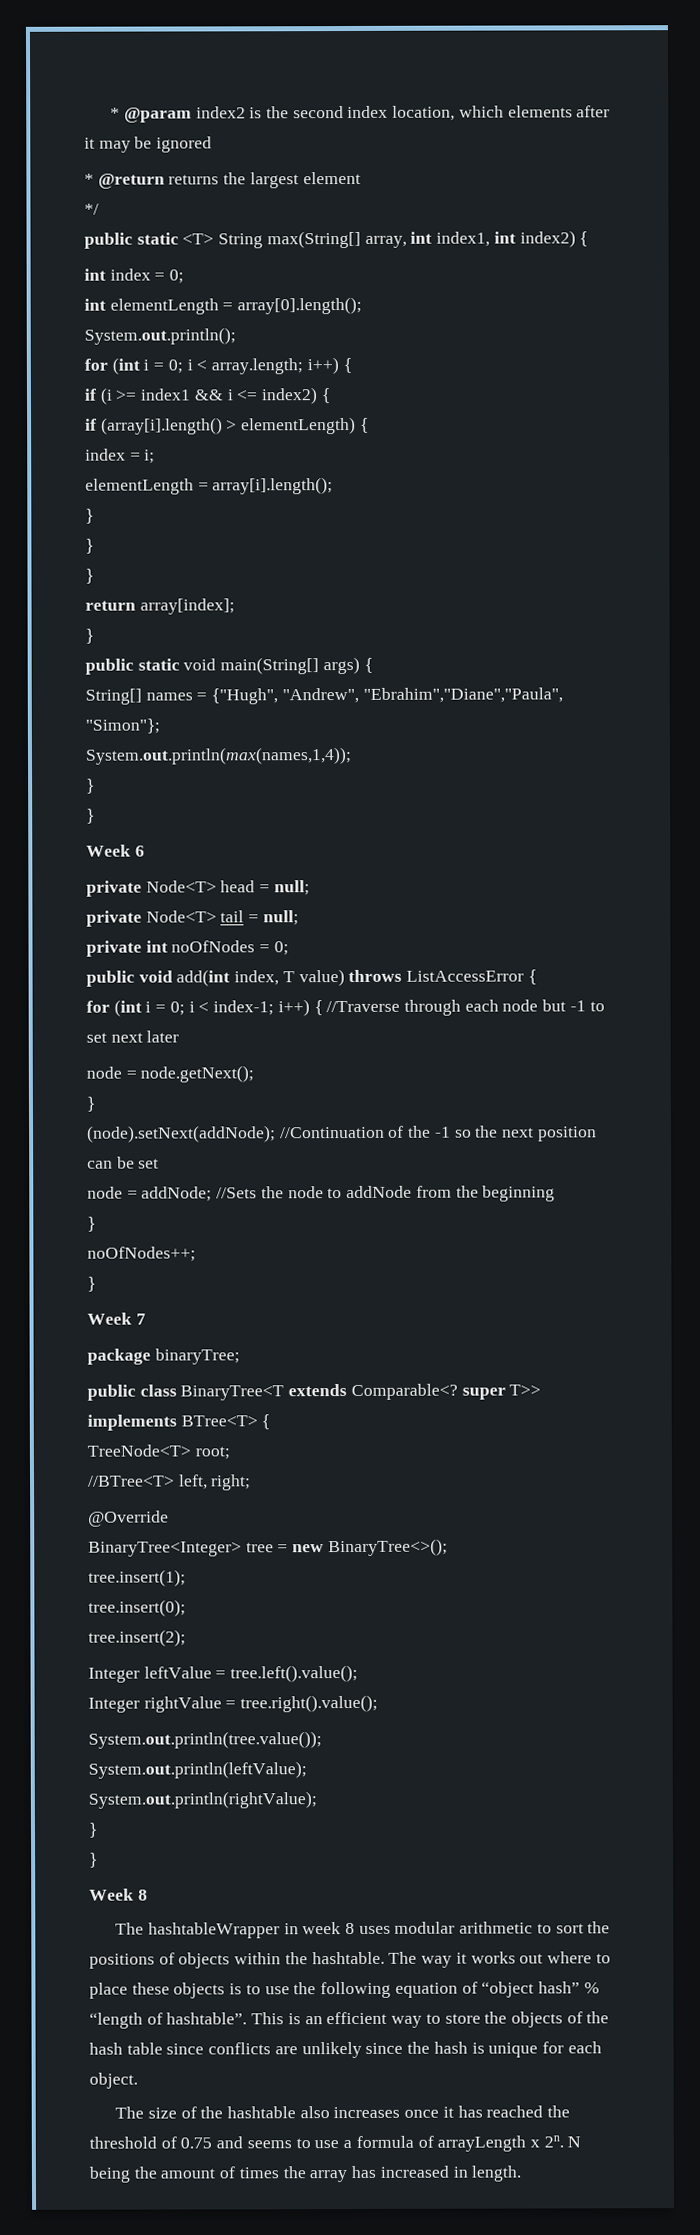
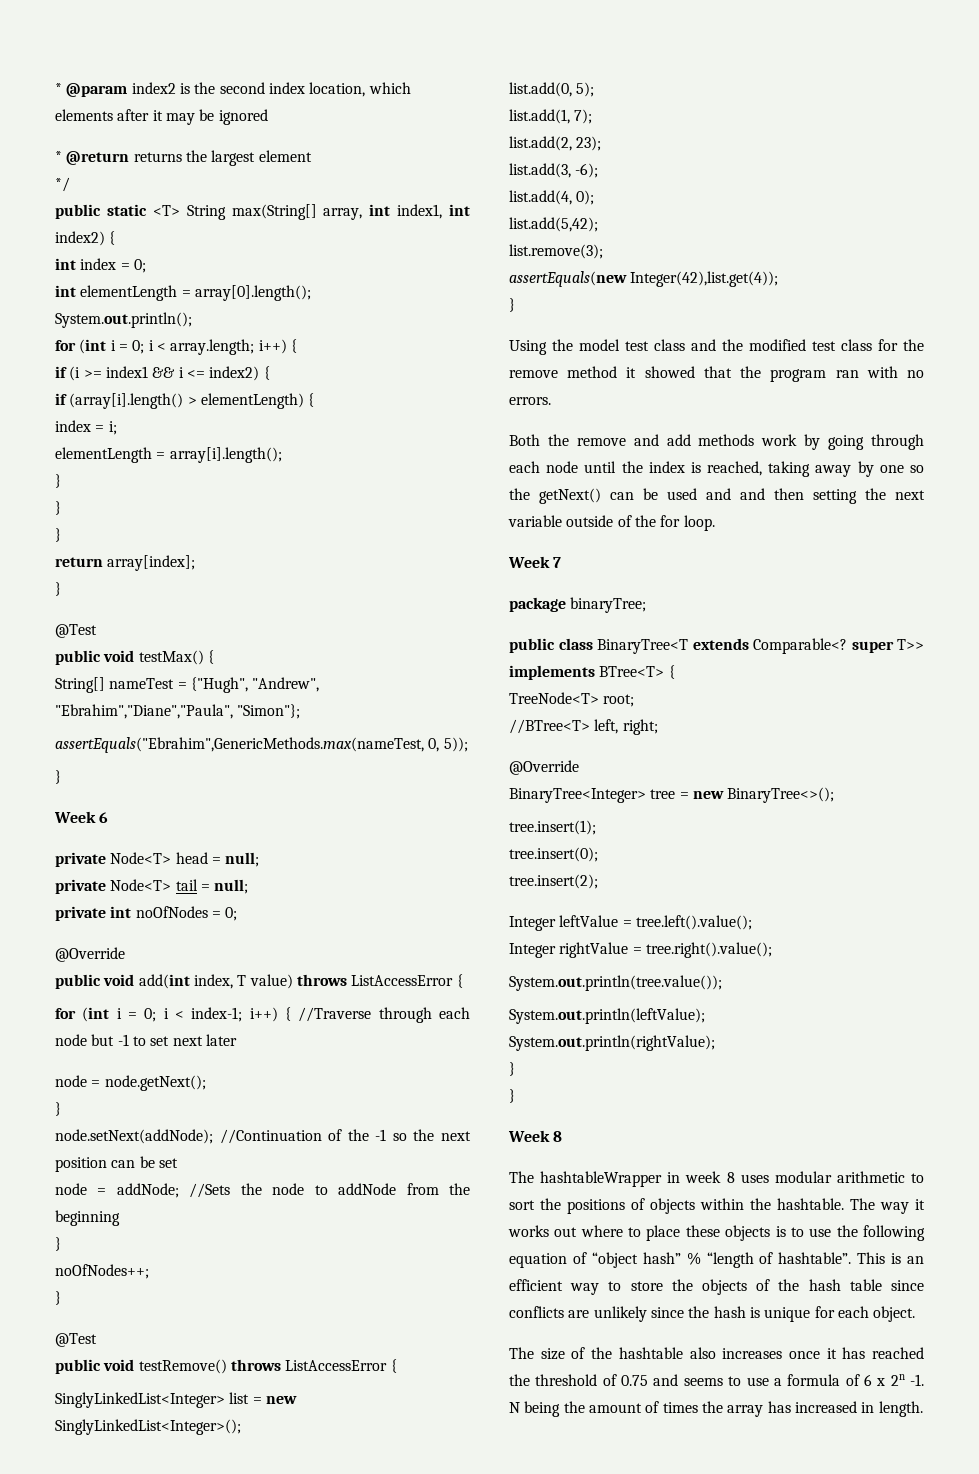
[85,656,360,675] // public static void main(String[] args) -> [55,624,97,638] [55,650,204,665] // @Test // public void testMax()
[145,692,193,701] names -> [109,678,175,689] nameTest
[85,746,352,765] [86,778,95,794] System.out.println(max(names,1,4)); // } -> [55,737,468,753] assertEquals("Ebrahim",GenericMethods.max(nameTest, 0, 5));
(289, 948) none -> [55,947,125,962] // @Override
[87,1125,276,1143] (node).setNext(addNode); -> [55,1129,213,1144] node.setNext(addNode);
(96, 1284) none -> [55,1333,97,1347] [55,1359,397,1374] [55,1392,297,1408] [55,1419,241,1435] [509,82,595,97] [509,109,593,124] [509,136,602,151] [509,163,599,178] [509,190,595,205] [509,217,598,232] [509,244,603,259] [509,271,779,287] [509,298,515,312] [509,339,924,355] [509,366,924,382] [509,397,551,405] [509,434,924,450] [509,461,924,477] [509,488,925,504] [508,515,715,531] // @Test // public void testRemove() throws ListAccessError { // SinglyLinkedList<Integer> list = new SinglyLinkedList<Integer>(); // list.add(0, 5); // list.add(1, 7); // list.add(2, 23); // list.add(3, -6); // list.add(4, 0); // list.add(5,42); // list.remove(3); // assertEquals(new Integer(42),list.get(4)); // } // Using the model test class and the modified test class for the remove method it showed that the program ran with no errors. // Both the remove and add methods work by going through each node until the index is reached, taking away by one so the getNext() can be used and and then setting the next variable outside of the for loop.
[437,2135,564,2152] arrayLength x 2n. -> [863,1374,924,1386] 6 x 2n -1.

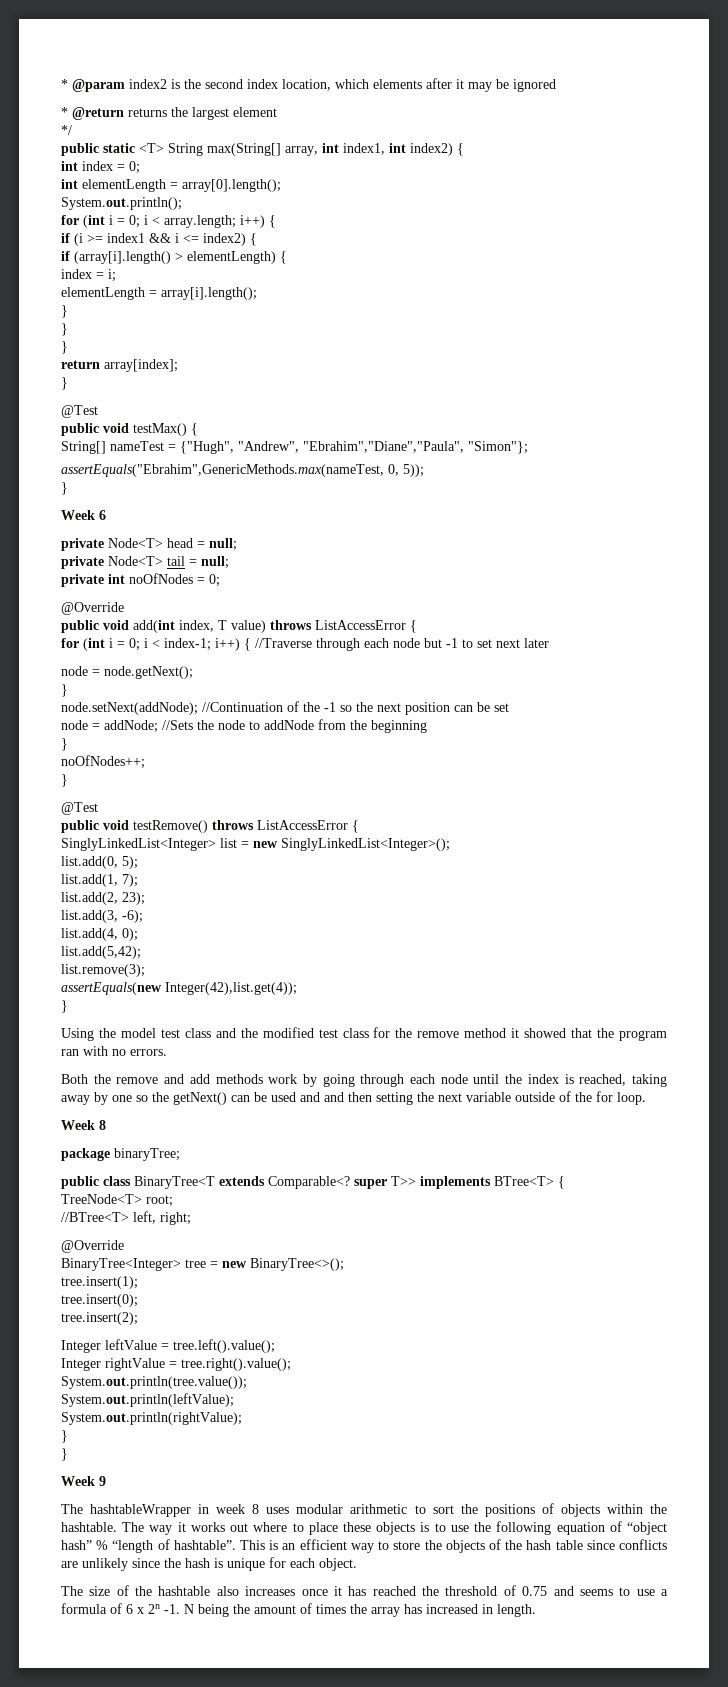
[553,557,562,568] 7 -> [99,1120,106,1130] 8
[553,1131,563,1142] 8 -> [99,1476,106,1486] 9

